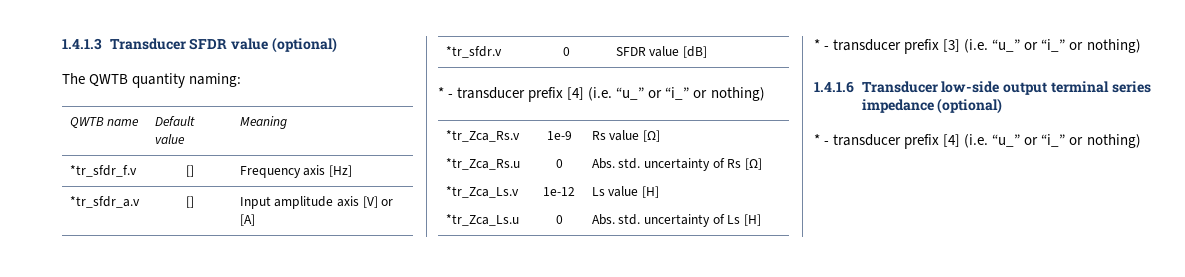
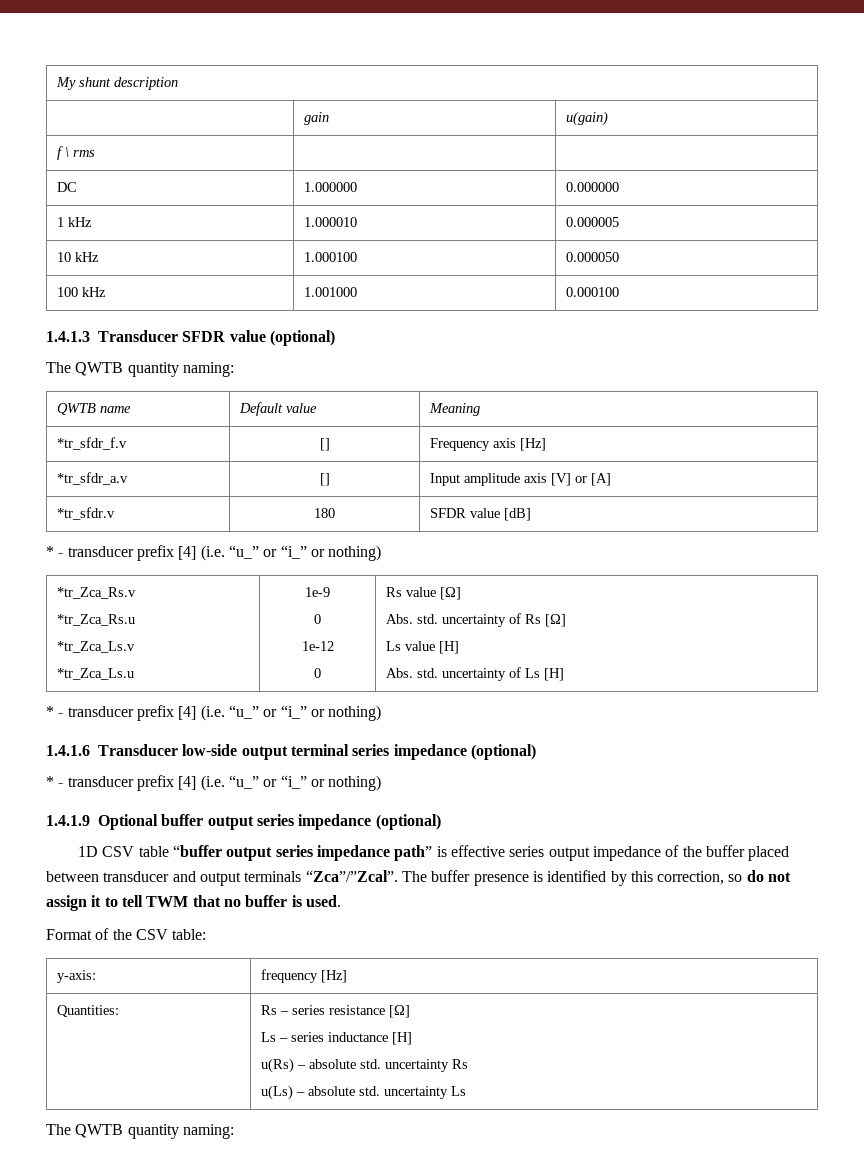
(62, 44) none -> [55,77,178,90] [303,112,329,125] [565,111,608,126] [56,146,95,160] [56,182,77,192] [303,182,357,192] [565,182,619,192] [56,217,92,227] [303,217,357,227] [565,217,619,227] [56,252,99,262] [303,252,357,262] [565,252,619,262] [56,287,106,297] [303,287,357,297] [565,287,619,297] My shunt description // | gain | u(gain) // f \ rms | | // DC | 1.000000 | 0.000000 // 1 kHz | 1.000010 | 0.000005 // 10 kHz | 1.000100 | 0.000050 // 100 kHz | 1.001000 | 0.000100 //
[562,47,570,56] 0 -> [314,508,335,518] 180
[943,39,961,52] [3] -> [178,706,197,720] [4]
(1141, 141) none -> [46,814,441,830] [78,845,790,861] [46,870,792,886] [46,895,341,911] [46,928,207,940] [56,970,96,983] [260,969,347,983] [56,1005,119,1017] [260,1005,410,1018] [260,1032,412,1045] [260,1058,468,1073] [260,1085,466,1100] [46,1124,234,1139] // 1.4.1.9 Optional buffer output series impedance (optional) // 1D CSV table “buffer output series impedance path” is effective series output impedance of the buffer placed between transducer and output terminals “Zca”/”Zcal”. The buffer presence is identified by this correction, so do not assign it to tell TWM that no buffer is used. // Format of the CSV table: // y-axis: | frequency [Hz] // Quantities: | Rs – series resistance [Ω] // Ls – series inductance [H] // u(Rs) – absolute std. uncertainty Rs // u(Ls) – absolute std. uncertainty Ls // The QWTB quantity naming:

